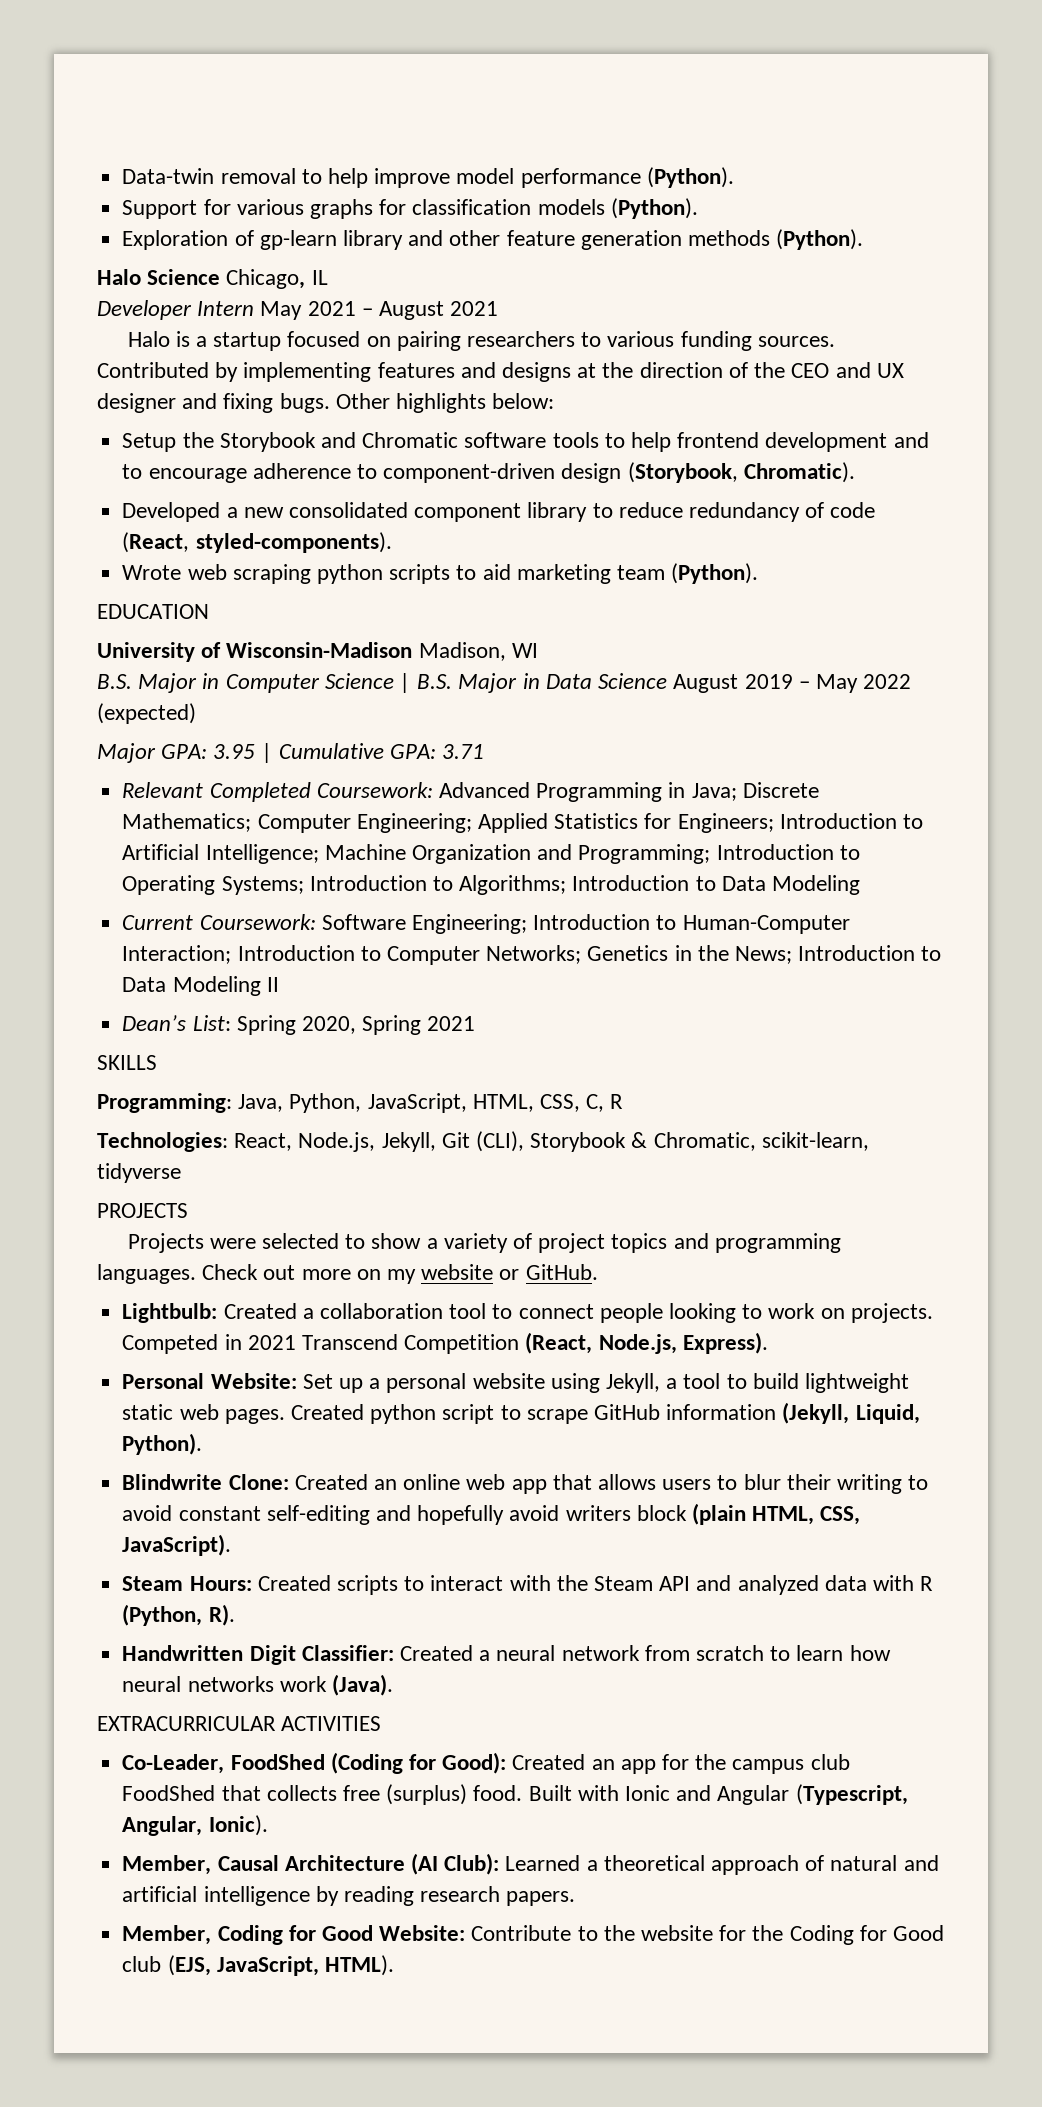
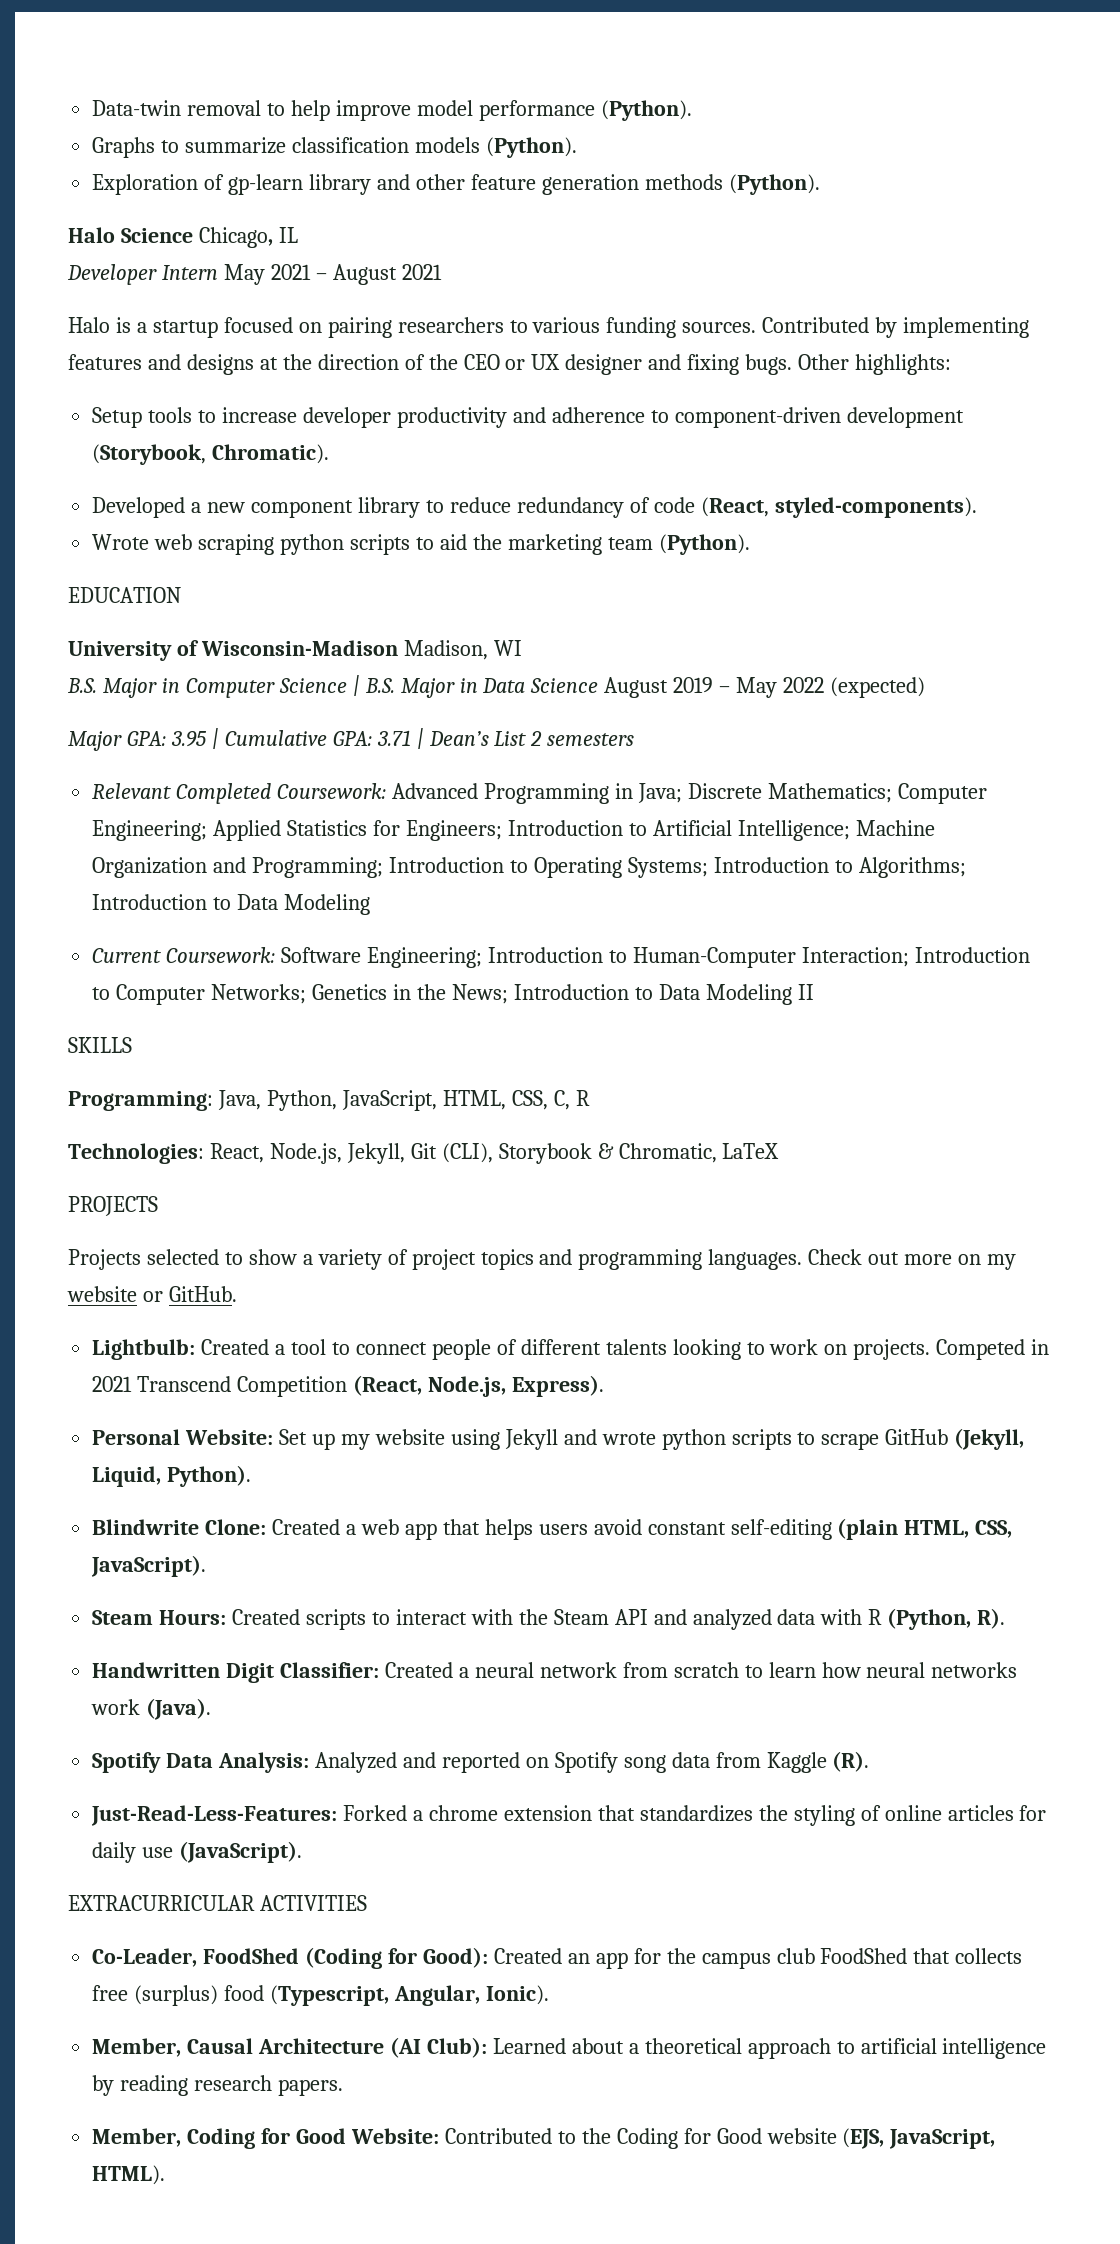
[122,199,407,219] Support for various graphs for -> [92,137,287,158] Graphs to summarize
[835,362,871,378] and -> [505,359,526,370] or
[396,393,555,413] highlights below: -> [855,354,952,375] highlights:
[182,432,929,452] [122,464,247,483] the Storybook and Chromatic software tools to help frontend development and to encourage -> [148,407,546,428] tools to increase developer productivity and
[561,463,622,483] design -> [846,407,964,428] development
[288,502,408,518] consolidated -> (246, 507) none
(511, 572) none -> [472,534,502,550] the
(485, 751) none -> [416,728,635,749] | Dean’s List 2 semesters
[122,1015,476,1035] // Dean’s List: Spring 2020, Spring 2021 -> (814, 992) none
[761,1132,869,1151] [97,1163,181,1183] scikit-learn, tidyverse -> [722,1143,780,1159] LaTeX
[209,1238,256,1249] were -> (141, 1259) none
[319,1303,443,1319] collaboration -> (286, 1349) none
(663, 1313) none -> [496,1339,667,1355] of different talents
[369,1373,910,1393] [122,1404,495,1424] a personal website using Jekyll, a tool to build lightweight static web pages. Created python script -> [340,1429,792,1450] my website using Jekyll and wrote python scripts
[666,1404,777,1420] information -> (949, 1437) none
[373,1474,461,1490] an online -> [346,1524,357,1535] a
[597,1474,929,1494] [122,1505,687,1525] allows users to blur their writing to avoid constant self-editing and hopefully avoid writers block -> [484,1519,832,1540] helps users avoid constant self-editing
(393, 1685) none -> [92,1751,870,1773] [91,1805,1047,1826] [92,1841,303,1863] // Spotify Data Analysis: Analyzed and reported on Spotify song data from Kaggle (R). // Just-Read-Less-Features: Forked a chrome extension that standardizes the styling of online articles for daily use (JavaScript).
[473,1785,790,1805] food. Built with Ionic and Angular -> [224,1985,265,2001] food
(581, 1863) none -> [571,2038,624,2054] about
[805,1855,939,1871] of natural and -> [836,2041,855,2054] to
[471,1925,572,1941] Contribute -> [444,2128,552,2144] Contributed
[640,1925,945,1945] [122,1956,162,1972] website for the Coding for Good club -> [616,2128,837,2149] Coding for Good website

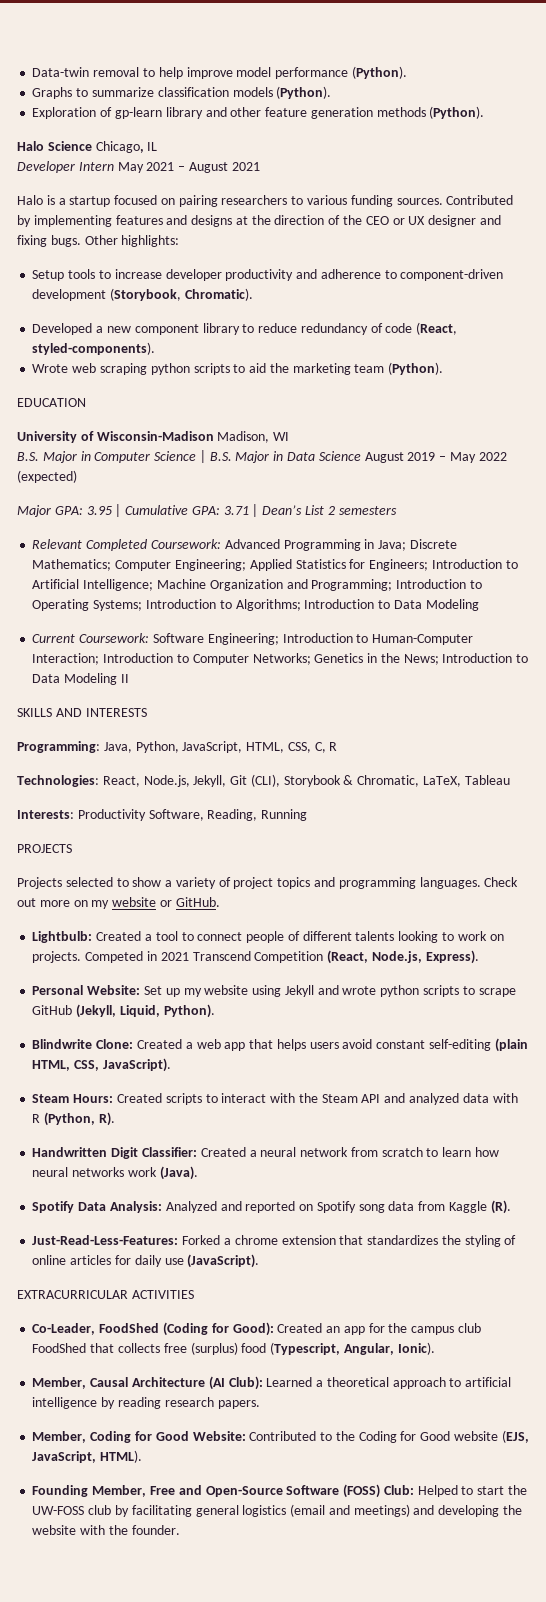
(132, 1045) none -> [55,708,147,717] AND INTERESTS
[722,1143,780,1159] LaTeX -> [423,775,510,787] [17,809,308,821] LaTeX, Tableau // Interests: Productivity Software, Reading, Running
[571,2038,624,2054] about -> (313, 1382) none
(166, 2175) none -> [32,1484,527,1498] [32,1504,522,1517] [32,1525,180,1535] // Founding Member, Free and Open-Source Software (FOSS) Club: Helped to start the UW-FOSS club by facilitating general logistics (email and meetings) and developing the website with the founder.

